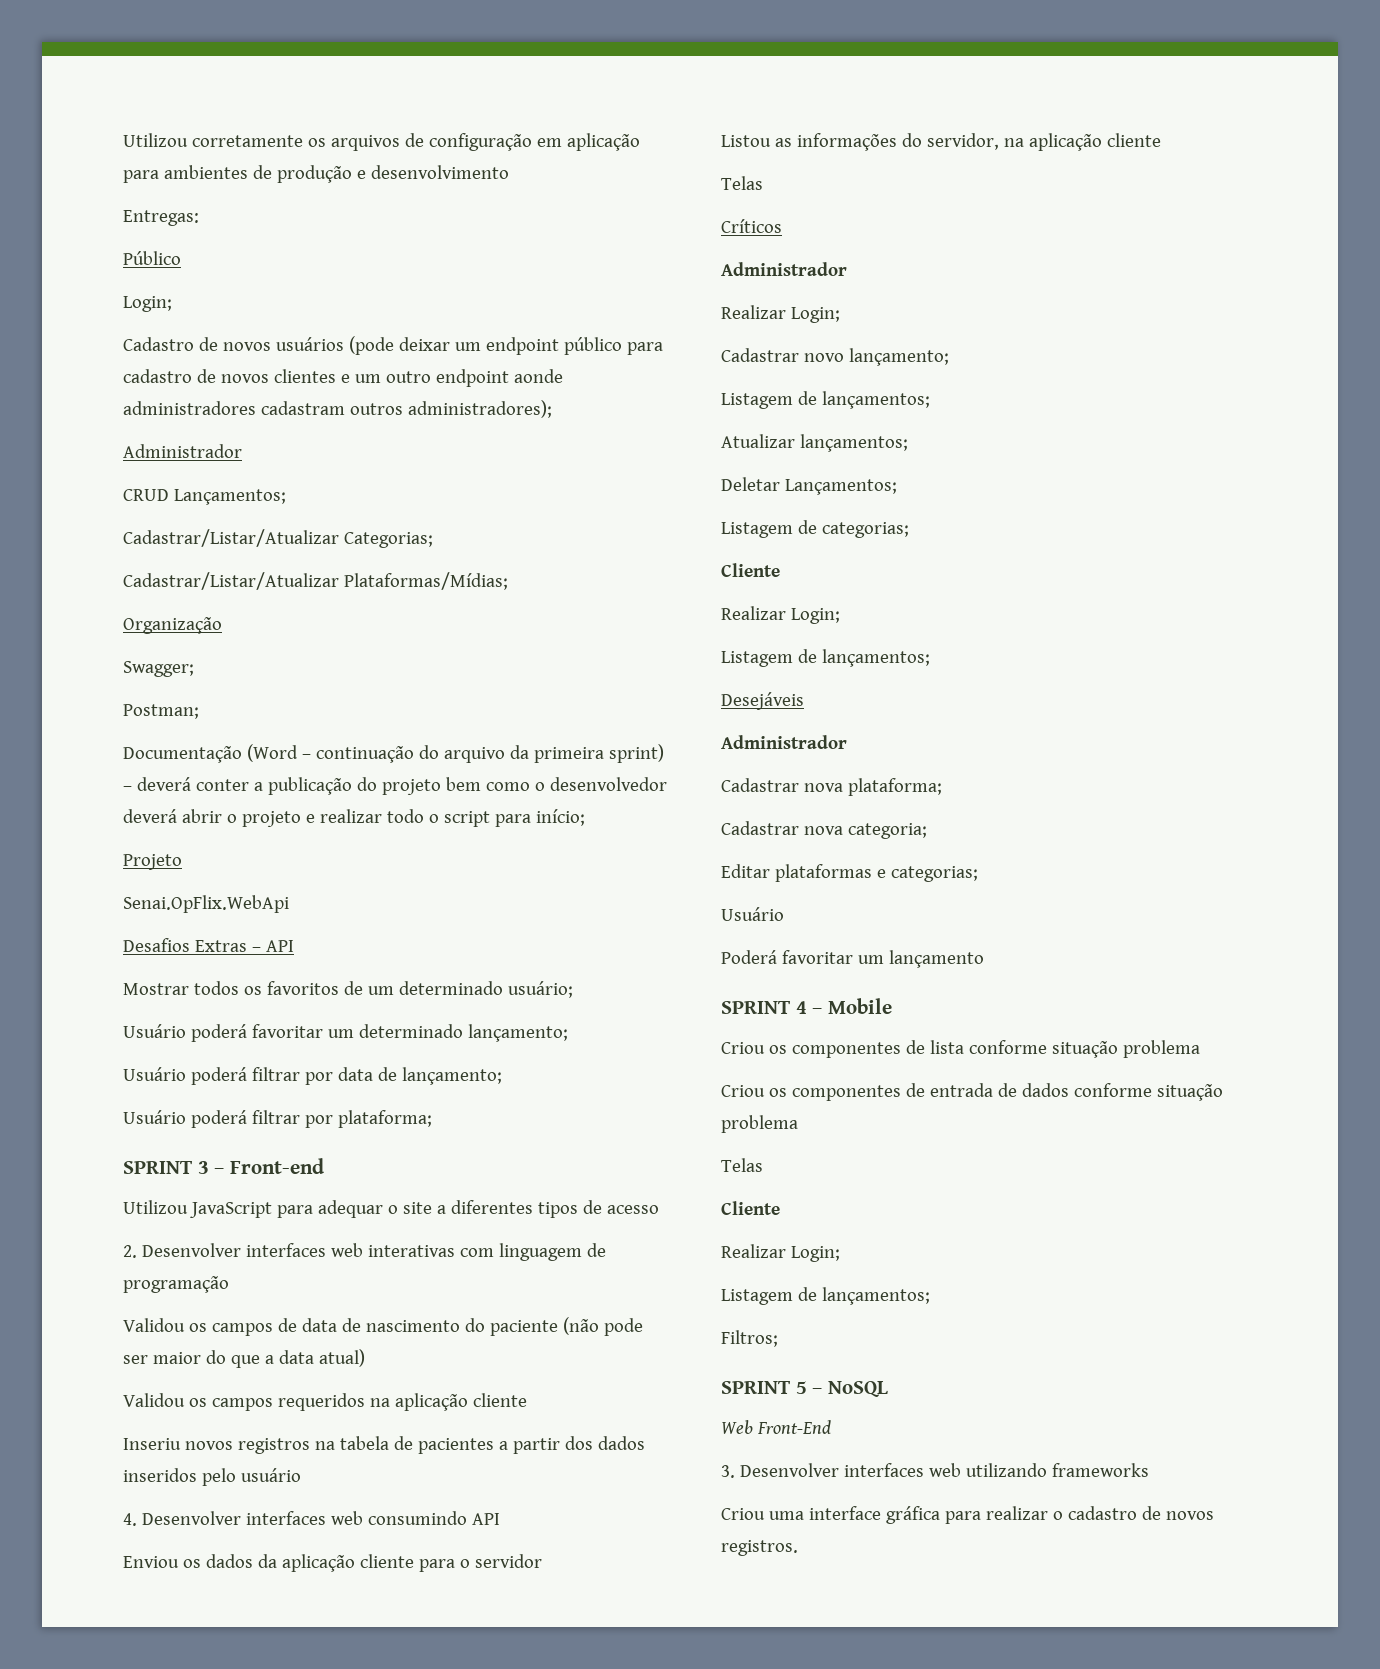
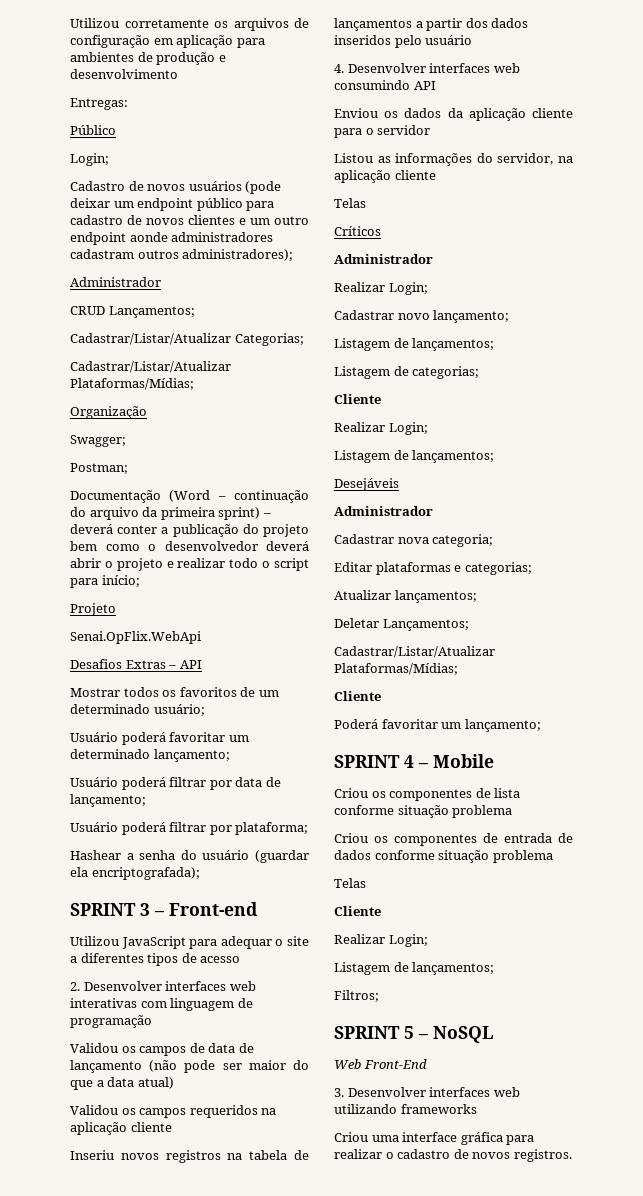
(432, 1119) none -> [70,850,309,863] [70,867,200,880] // Hashear a senha do usuário (guardar ela encriptografada);
[365,1318,558,1336] nascimento do paciente -> [70,1060,142,1073] lançamento
[417,1438,494,1454] pacientes -> [334,18,412,31] lançamentos
[721,434,908,452] [721,477,897,495] // Atualizar lançamentos; // Deletar Lançamentos; -> (495, 344) none
[721,778,942,796] // Cadastrar nova plataforma; -> (433, 511) none
[721,907,784,921] Usuário -> [334,590,477,603] [334,618,469,631] [334,646,495,658] [334,663,458,675] [334,691,381,701] Atualizar lançamentos; // Deletar Lançamentos; // Cadastrar/Listar/Atualizar Plataformas/Mídias; // Cliente
[888,950,984,968] lançamento -> [464,719,541,732] lançamento;

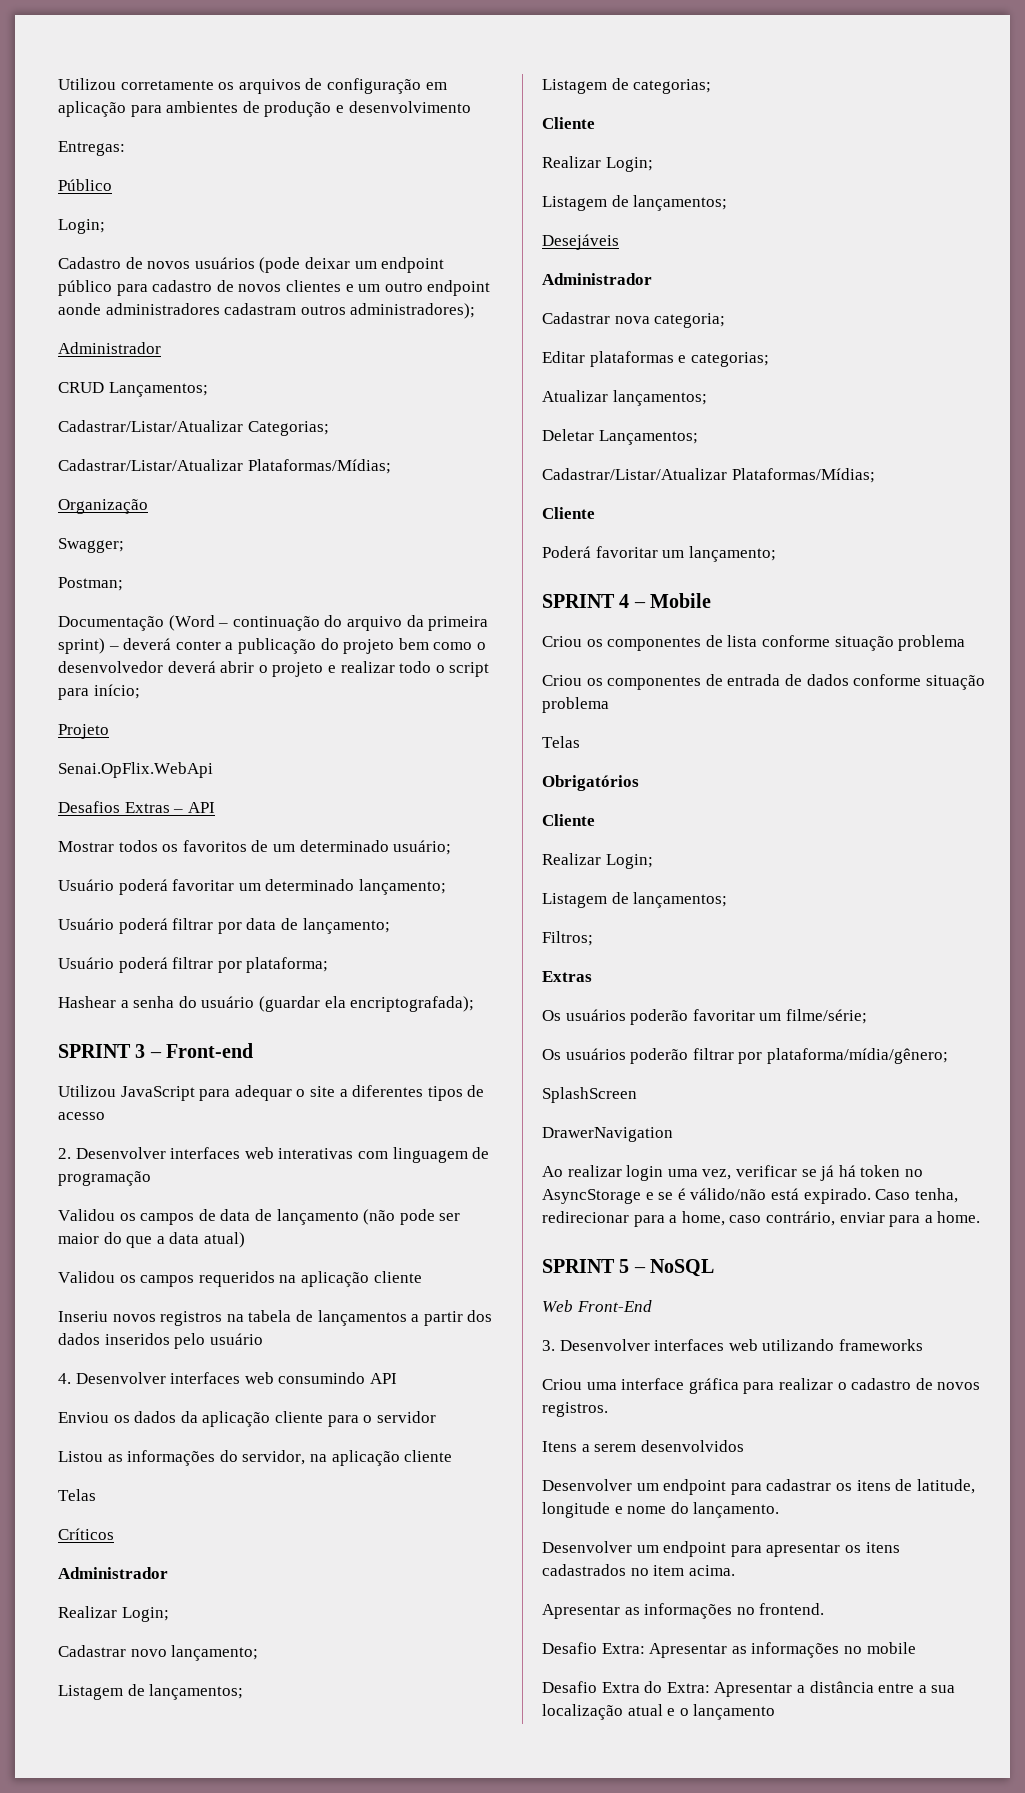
(366, 883) none -> [542,775,639,791] // Obrigatórios
(379, 996) none -> [542,971,592,982] [542,1009,867,1025] [542,1048,948,1064] [542,1087,637,1103] [542,1127,673,1142] [542,1165,923,1181] [542,1188,958,1204] [542,1211,981,1227] // Extras // Os usuários poderão favoritar um filme/série; // Os usuários poderão filtrar por plataforma/mídia/gênero; // SplashScreen // DrawerNavigation // Ao realizar login uma vez, verificar se já há token no AsyncStorage e se é válido/não está expirado. Caso tenha, redirecionar para a home, caso contrário, enviar para a home.
(572, 1155) none -> [542,1440,744,1452] [542,1479,975,1495] [542,1502,780,1518] [542,1541,900,1557] [542,1564,735,1576] [542,1603,825,1619] [542,1642,916,1658] [542,1681,956,1697] [542,1704,776,1720] // Itens a serem desenvolvidos // Desenvolver um endpoint para cadastrar os itens de latitude, longitude e nome do lançamento. // Desenvolver um endpoint para apresentar os itens cadastrados no item acima. // Apresentar as informações no frontend. // Desafio Extra: Apresentar as informações no mobile // Desafio Extra do Extra: Apresentar a distância entre a sua localização atual e o lançamento

